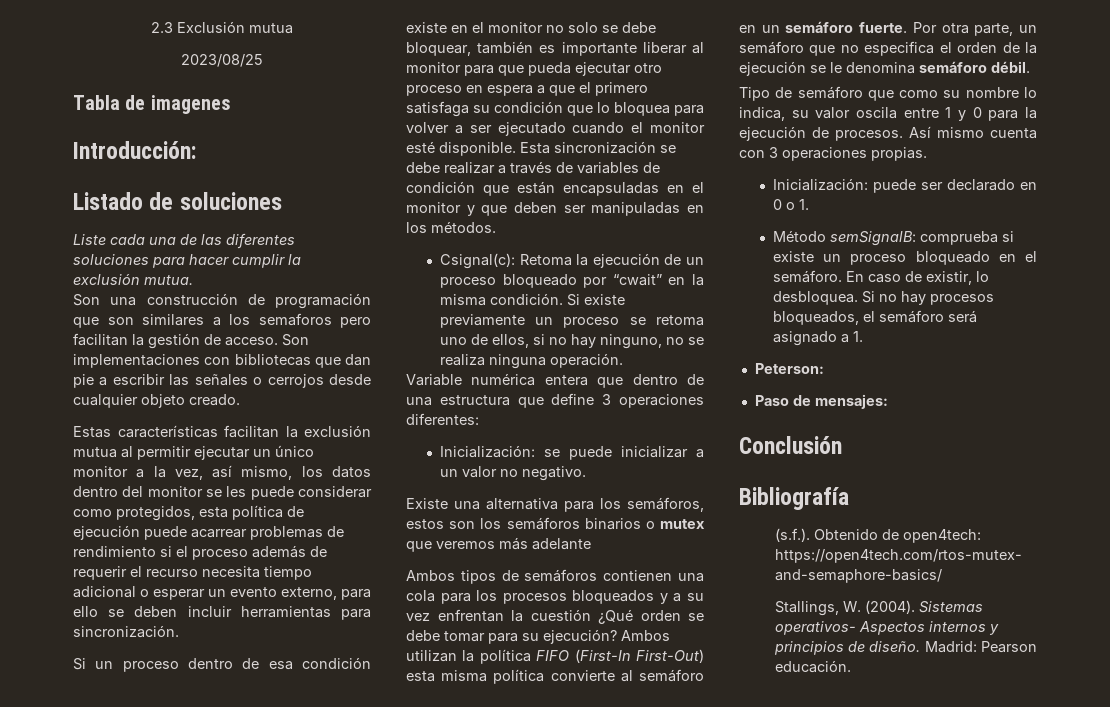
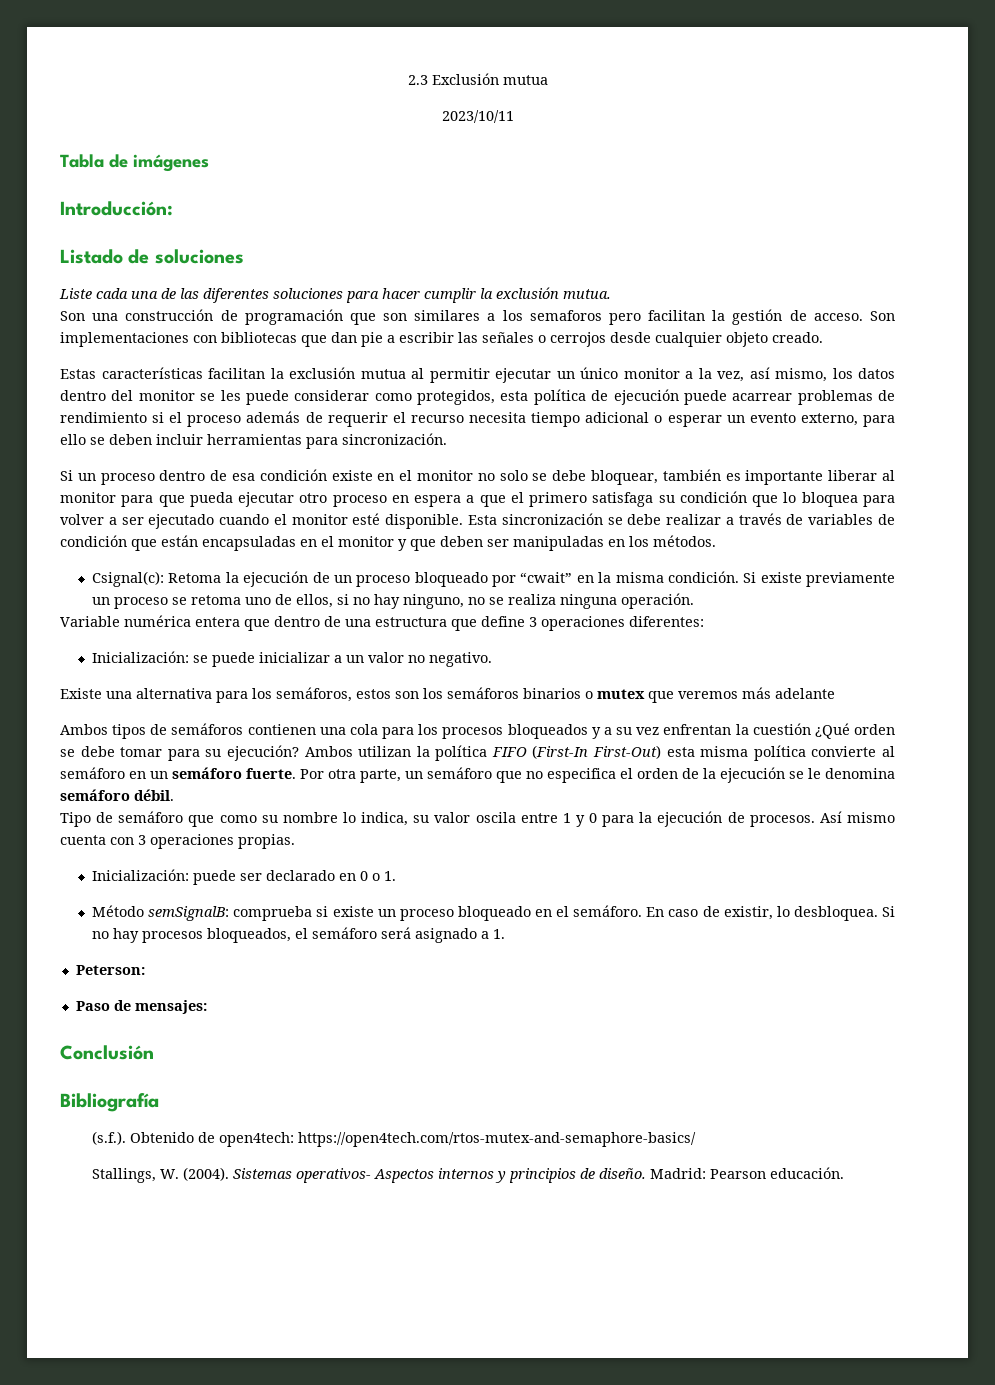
[181,54,263,67] 2023/08/25 -> [441,110,514,123] 2023/10/11
[150,95,231,114] imagenes -> [133,154,209,172] imágenes

